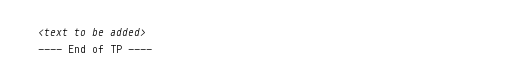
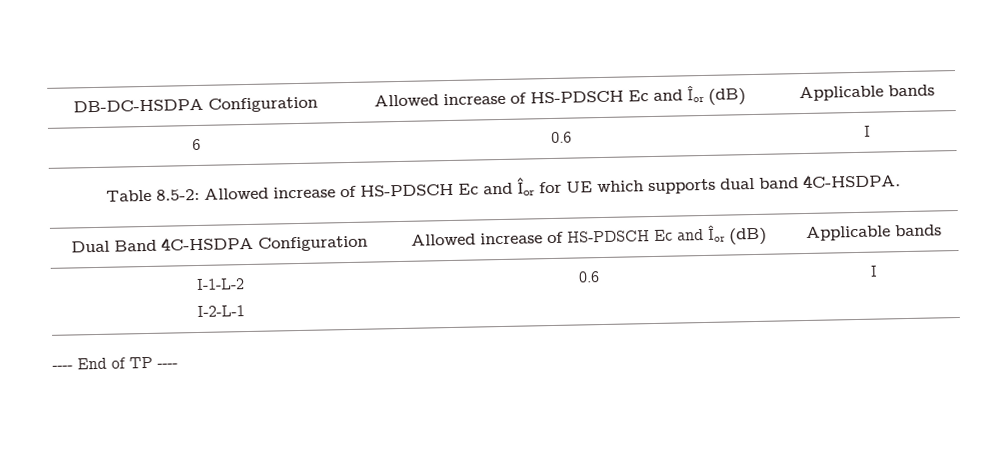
[38,28,146,36] <text to be added> -> [72,96,318,113] [373,84,746,107] [798,84,935,102] [191,138,201,151] [550,131,572,144] [864,125,871,137] [106,173,901,202] [71,235,368,253] [410,224,767,246] [805,224,942,242] [195,278,245,291] [196,305,245,318] [578,271,600,283] [870,265,878,277] DB-DC-HSDPA Configuration | Allowed increase of HS-PDSCH Ec and Îor (dB) | Applicable bands // 6 | 0.6 | I // Table 8.5-2: Allowed increase of HS-PDSCH Ec and Îor for UE which supports dual band 4C-HSDPA. // Dual Band 4C-HSDPA Configuration | Allowed increase of HS-PDSCH Ec and Îor (dB) | Applicable bands // I-1-L-2 // I-2-L-1 | 0.6 | I

